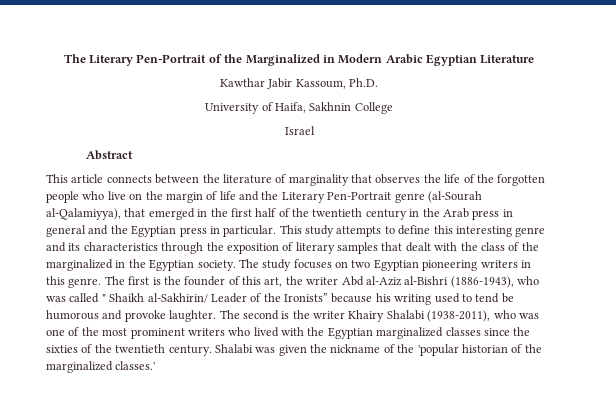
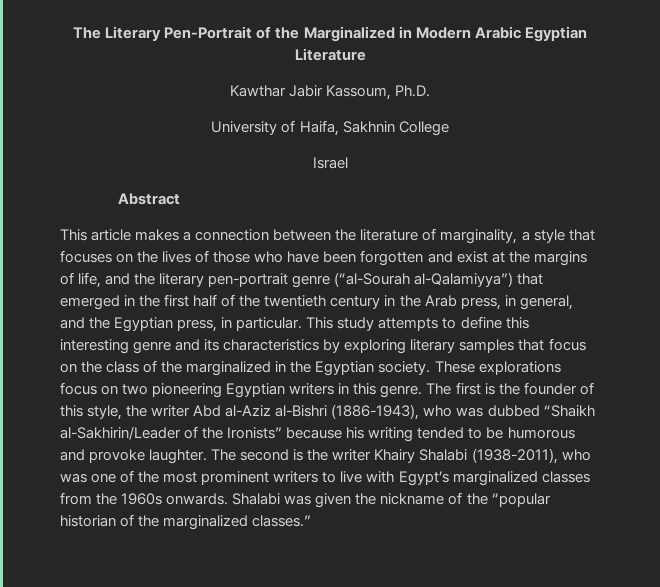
[106,175,152,183] connects -> [135,229,270,241] makes a connection
[288,174,546,186] [46,191,482,203] [46,208,121,220] marginality that observes the life of the forgotten people who live on the margin of life and the Literary Pen-Portrait genre (al-Sourah al-Qalamiyya), -> [440,229,595,244] [60,250,587,266] [60,272,514,288] marginality, a style that focuses on the lives of those who have been forgotten and exist at the margins of life, and the literary pen-portrait genre (“al-Sourah al-Qalamiyya”)
[472,209,513,220] [46,225,86,237] press in general -> [460,295,573,310] press, in general,
[179,227,207,237] press -> [177,319,218,332] press,
[161,242,294,254] through the exposition of -> [323,339,407,354] by exploring
[405,242,458,252] dealt with -> [548,338,586,351] [60,363,77,373] focus on
[238,259,478,271] The study focuses on two Egyptian pioneering -> [434,361,561,375] [60,382,286,398] These explorations focus on two pioneering Egyptian
[264,277,283,287] art, -> [87,405,123,420] style,
[69,293,247,303] called " Shaikh al-Sakhirin/ Leader -> [487,405,595,417] [60,426,181,440] dubbed “Shaikh al-Sakhirin/Leader
[434,293,500,303] used to tend -> [417,427,483,439] tended to
[228,327,531,339] [46,344,212,356] who lived with the Egyptian marginalized classes since the sixties of the twentieth century. -> [322,471,590,486] [60,492,229,505] to live with Egypt’s marginalized classes from the 1960s onwards.
[417,344,459,356] 'popular -> [491,493,551,507] “popular
[115,361,156,370] classes.' -> [252,515,312,527] classes.”

